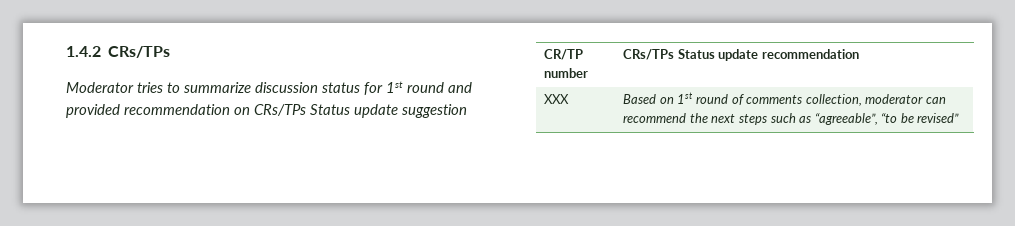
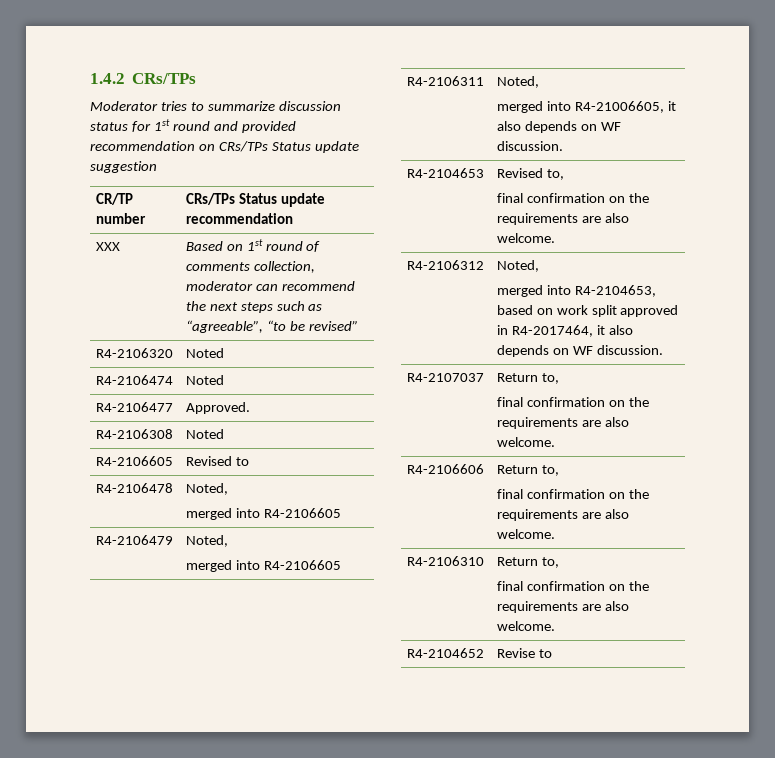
(960, 118) none -> [95,348,173,358] [185,348,224,358] [95,375,173,385] [185,375,224,385] [95,402,173,412] [185,402,250,414] [95,429,173,439] [185,429,224,439] [95,456,173,466] [185,456,249,466] [95,483,173,493] [185,483,228,495] [185,508,341,520] [95,535,173,545] [185,535,228,547] [185,560,341,572] [406,76,484,86] [496,76,539,88] [496,101,676,113] [496,121,621,133] [496,141,563,151] [406,168,484,178] [496,168,564,180] [496,193,649,203] [496,213,629,225] [496,233,555,243] [406,260,484,270] [496,260,539,272] [496,285,656,297] [496,305,679,317] [496,325,633,337] [496,345,663,357] [406,373,484,382] [496,373,559,384] [496,397,649,407] [496,417,629,429] [496,437,555,447] [406,464,484,474] [496,465,559,476] [496,489,649,499] [496,509,629,521] [496,529,555,539] [406,556,484,566] [496,557,559,568] [496,581,649,591] [496,601,629,613] [496,621,555,631] [406,648,484,658] [496,648,552,658] // R4-2106320 | Noted // R4-2106474 | Noted // R4-2106477 | Approved. // R4-2106308 | Noted // R4-2106605 | Revised to // R4-2106478 | Noted, // merged into R4-2106605 // R4-2106479 | Noted, // merged into R4-2106605 // R4-2106311 | Noted, // merged into R4-21006605, it also depends on WF discussion. // R4-2104653 | Revised to, // final confirmation on the requirements are also welcome. // R4-2106312 | Noted, // merged into R4-2104653, based on work split approved in R4-2017464, it also depends on WF discussion. // R4-2107037 | Return to, // final confirmation on the requirements are also welcome. // R4-2106606 | Return to, // final confirmation on the requirements are also welcome. // R4-2106310 | Return to, // final confirmation on the requirements are also welcome. // R4-2104652 | Revise to

